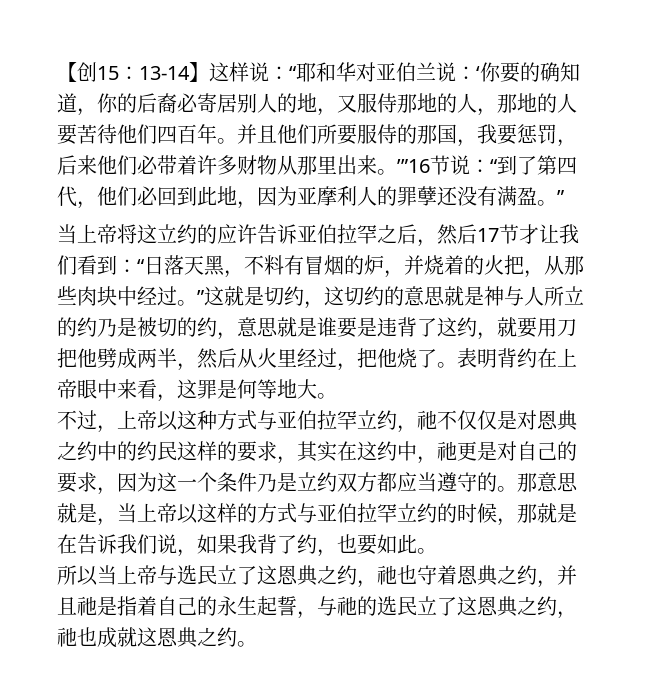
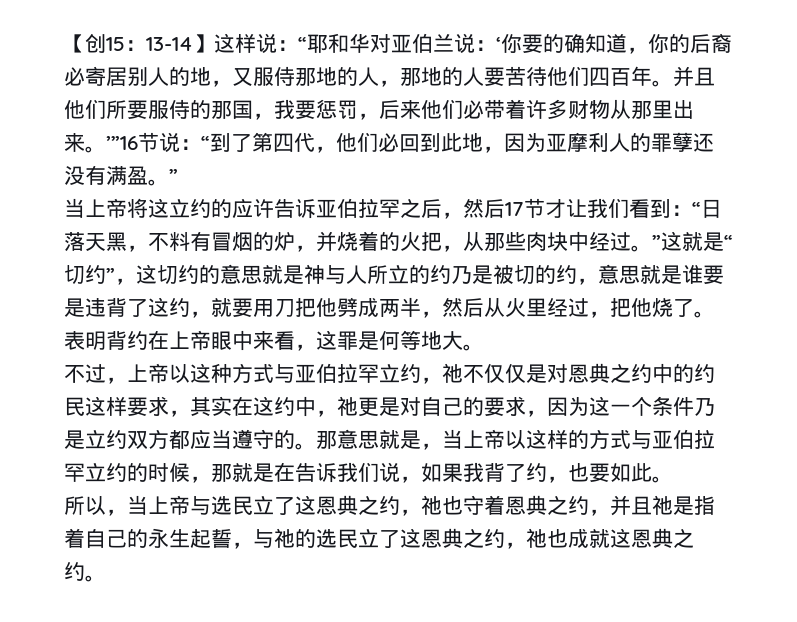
[264,286,304,306] 切约 -> [724,235,733,249] [64,265,115,285] “切约”
[217,441,237,461] 的 -> (127, 406) none
(98, 576) none -> [106,509,127,516] ，

